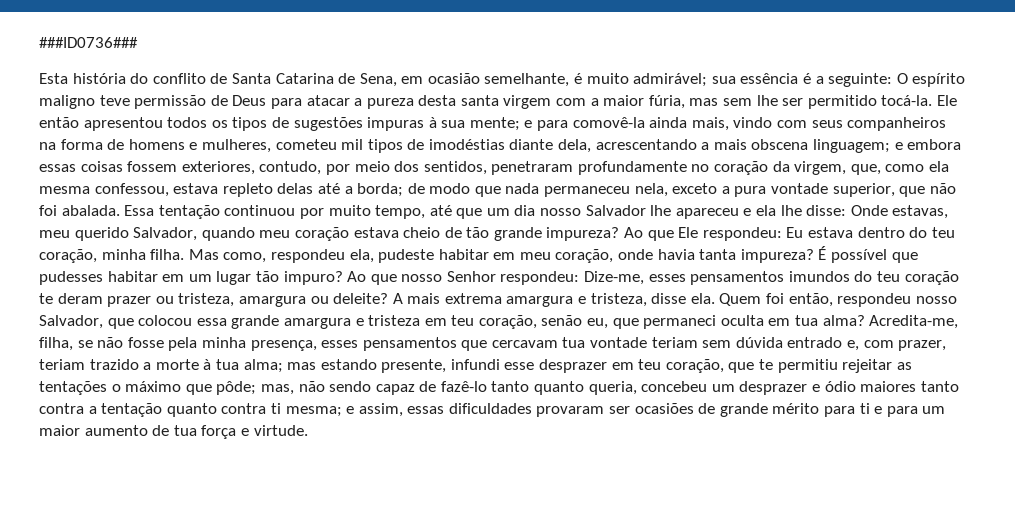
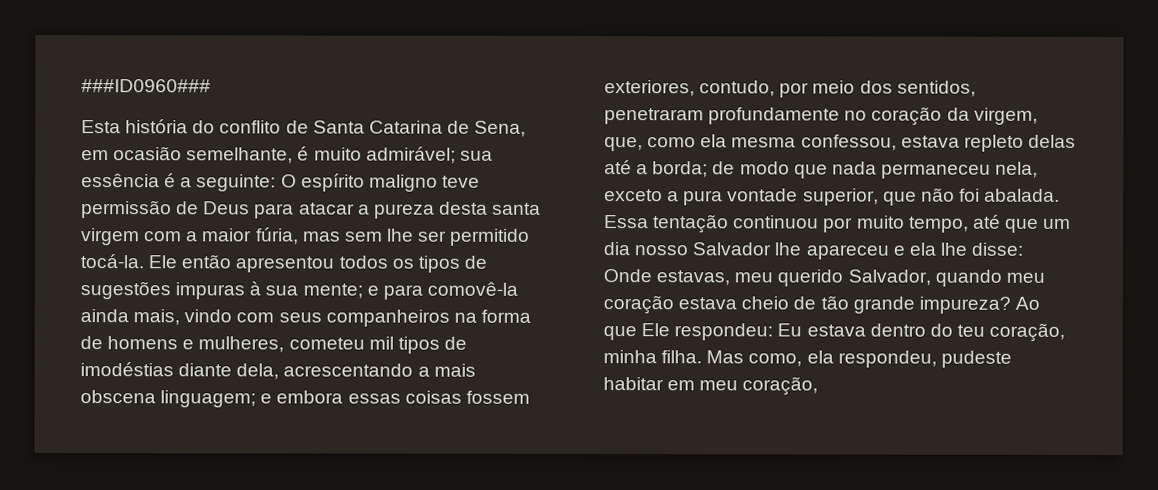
[39,37,138,48] ###ID0736### -> [81,79,211,93] ###ID0960###
[270,249,374,263] respondeu ela, -> [806,350,937,368] ela respondeu,
[618,246,918,263] [39,271,959,285] [39,293,957,307] [39,315,959,329] [39,337,947,351] [39,359,912,373] [39,381,959,395] [39,403,946,417] [39,425,308,439] onde havia tanta impureza? É possível que pudesses habitar em um lugar tão impuro? Ao que nosso Senhor respondeu: Dize-me, esses pensamentos imundos do teu coração te deram prazer ou tristeza, amargura ou deleite? A mais extrema amargura e tristeza, disse ela. Quem foi então, respondeu nosso Salvador, que colocou essa grande amargura e tristeza em teu coração, senão eu, que permaneci oculta em tua alma? Acredita-me, filha, se não fosse pela minha presença, esses pensamentos que cercavam tua vontade teriam sem dúvida entrado e, com prazer, teriam trazido a morte à tua alma; mas estando presente, infundi esse desprazer em teu coração, que te permitiu rejeitar as tentações o máximo que pôde; mas, não sendo capaz de fazê-lo tanto quanto queria, concebeu um desprazer e ódio maiores tanto contra a tentação quanto contra ti mesma; e assim, essas dificuldades provaram ser ocasiões de grande mérito para ti e para um maior aumento de tua força e virtude. -> (819, 386) none

